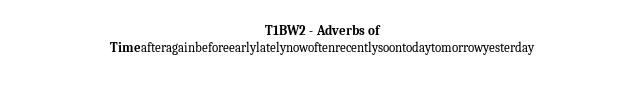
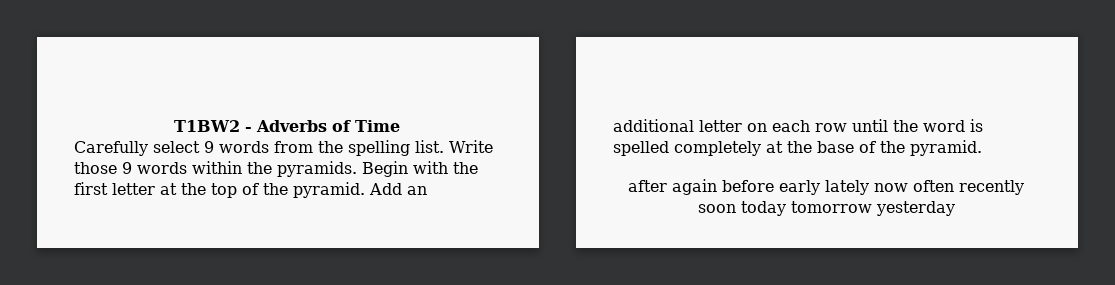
[110,41,535,55] Timeafteragainbeforeearlylatelynowoftenrecentlysoontodaytomorrowyesterday -> [355,120,400,132] [74,140,493,156] [74,161,478,177] [74,182,427,198] [613,119,983,132] [613,140,982,156] [628,179,1024,195] [697,201,955,216] Time // Carefully select 9 words from the spelling list. Write those 9 words within the pyramids. Begin with the first letter at the top of the pyramid. Add an additional letter on each row until the word is spelled completely at the base of the pyramid. // after again before early lately now often recently soon today tomorrow yesterday

